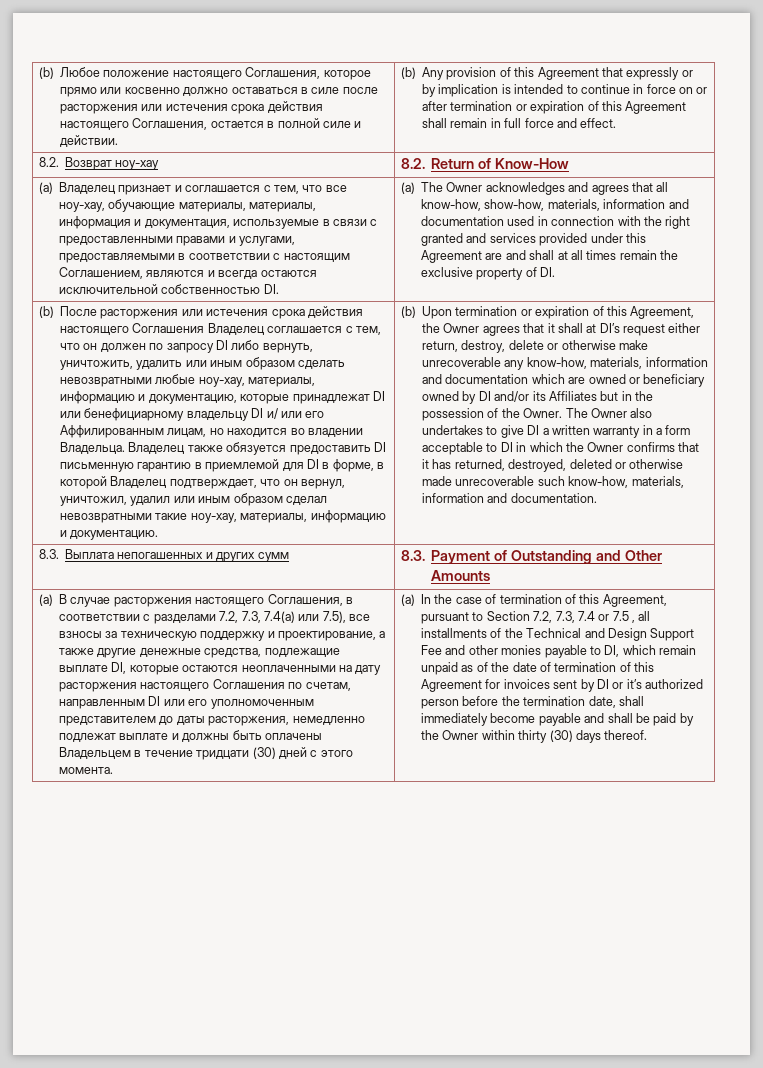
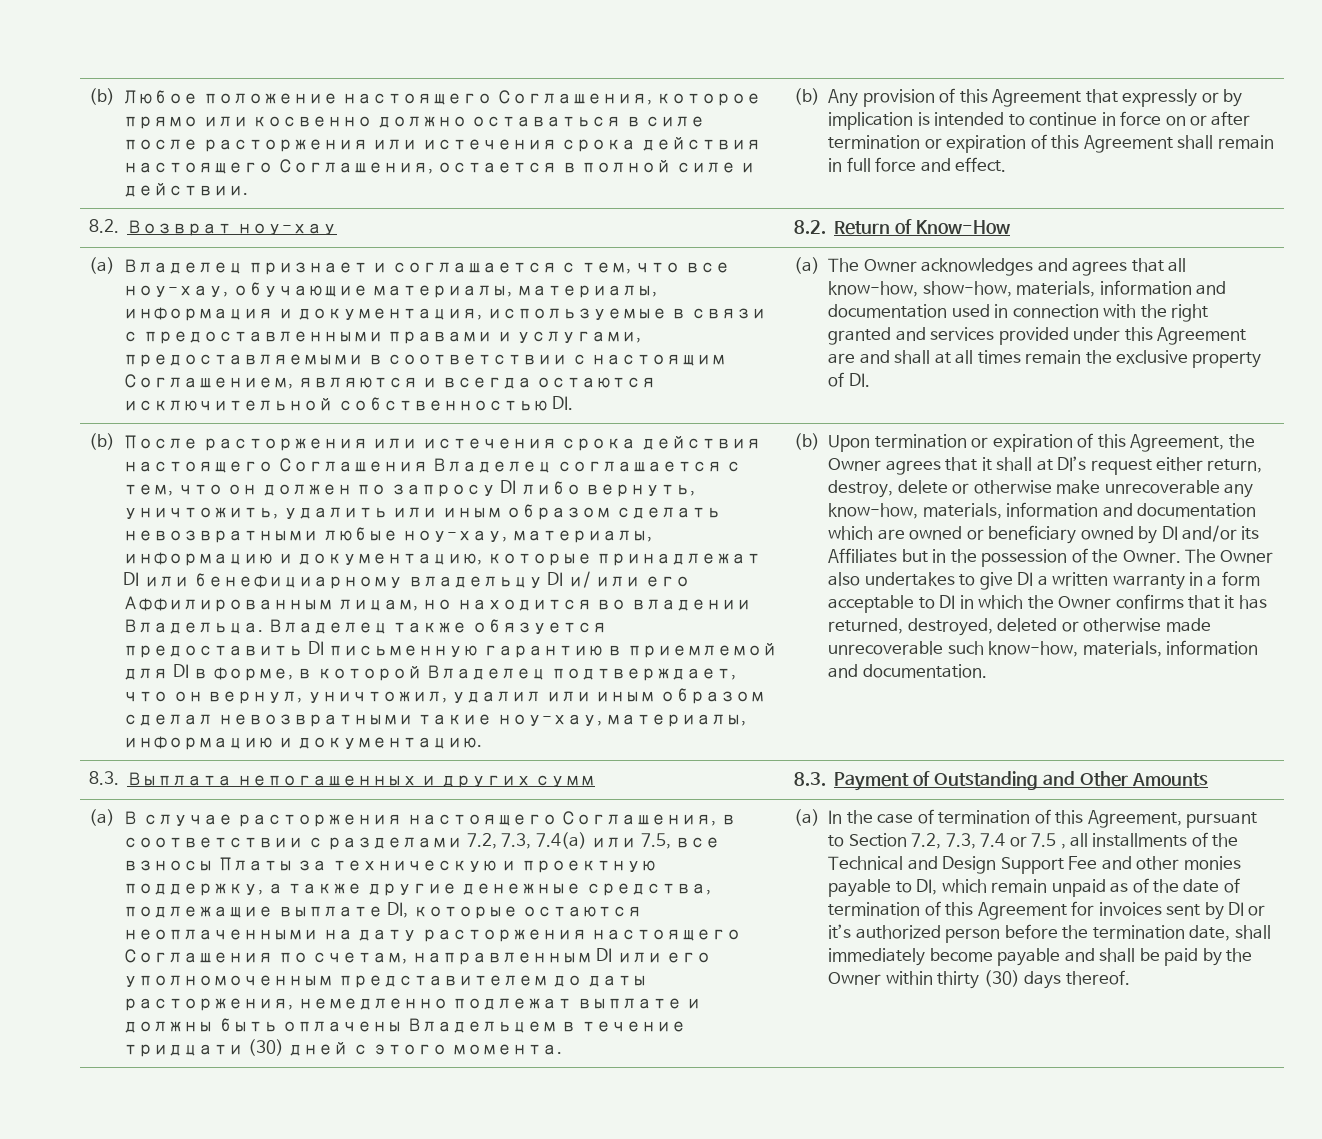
[322,611,346,623] 7.5), -> [640,833,671,849] 7.5,
(103, 634) none -> [217,857,293,871] Платы
[200,631,376,641] поддержку и проектирование, -> [501,860,656,873] [123,883,264,896] и проектную поддержку,

